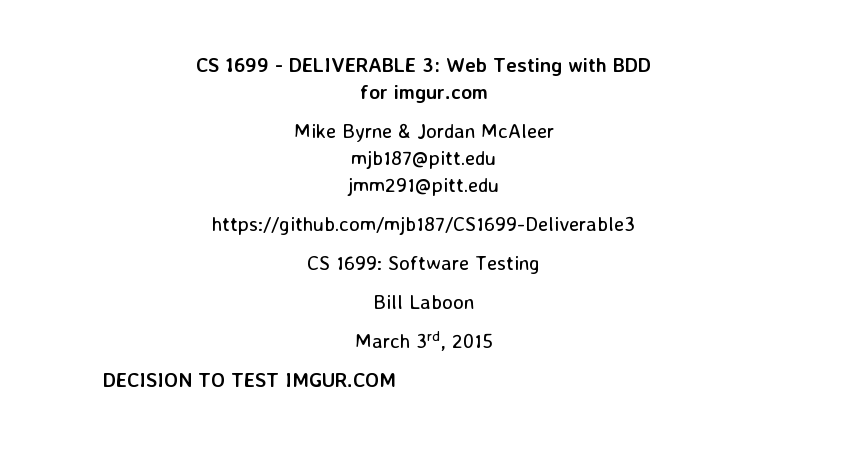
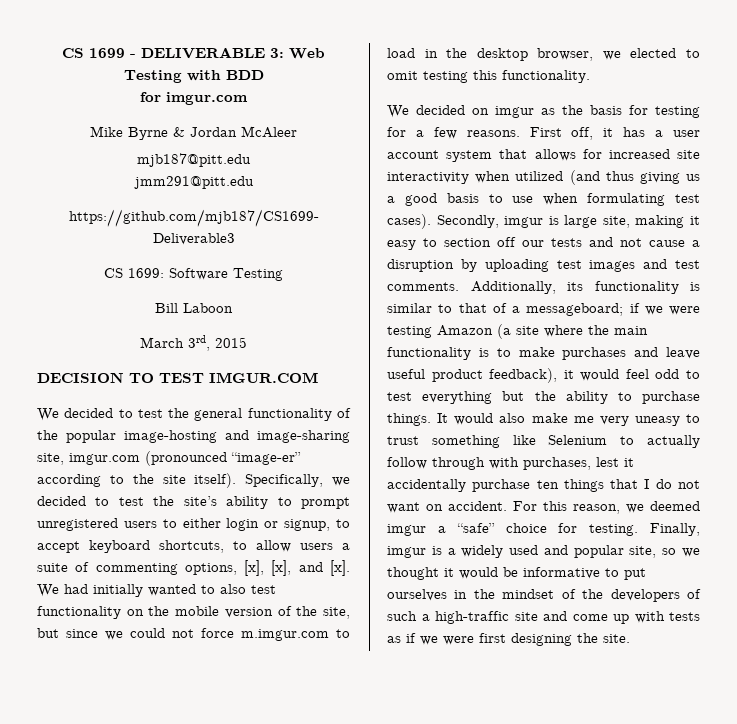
(396, 380) none -> [37,408,351,421] [37,430,350,443] [37,451,301,466] [37,473,350,488] [37,496,350,509] [37,518,350,531] [37,540,350,553] [37,560,350,576] [37,584,276,597] [37,606,350,619] [37,628,350,641] [387,48,700,61] [387,70,590,83] [387,105,700,118] [387,127,700,140] [387,149,700,162] [387,170,700,185] [387,193,700,206] [387,214,700,229] [387,237,700,250] [387,259,700,272] [387,281,700,294] [387,303,700,316] [387,324,648,339] [387,347,700,360] [387,368,700,383] [387,391,700,404] [387,413,700,426] [387,435,700,448] [387,457,634,470] [387,479,700,492] [387,501,700,514] [387,523,700,536] [387,545,700,558] [387,567,646,580] [387,589,701,602] [387,611,700,624] [387,633,630,646] // We decided to test the general functionality of the popular image-hosting and image-sharing site, imgur.com (pronounced “image-er” according to the site itself). Specifically, we decided to test the site’s ability to prompt unregistered users to either login or signup, to accept keyboard shortcuts, to allow users a suite of commenting options, [x], [x], and [x]. We had initially wanted to also test functionality on the mobile version of the site, but since we could not force m.imgur.com to load in the desktop browser, we elected to omit testing this functionality. // We decided on imgur as the basis for testing for a few reasons. First off, it has a user account system that allows for increased site interactivity when utilized (and thus giving us a good basis to use when formulating test cases). Secondly, imgur is large site, making it easy to section off our tests and not cause a disruption by uploading test images and test comments. Additionally, its functionality is similar to that of a messageboard; if we were testing Amazon (a site where the main functionality is to make purchases and leave useful product feedback), it would feel odd to test everything but the ability to purchase things. It would also make me very uneasy to trust something like Selenium to actually follow through with purchases, lest it accidentally purchase ten things that I do not want on accident. For this reason, we deemed imgur a “safe” choice for testing. Finally, imgur is a widely used and popular site, so we thought it would be informative to put ourselves in the mindset of the developers of such a high-traffic site and come up with tests as if we were first designing the site.

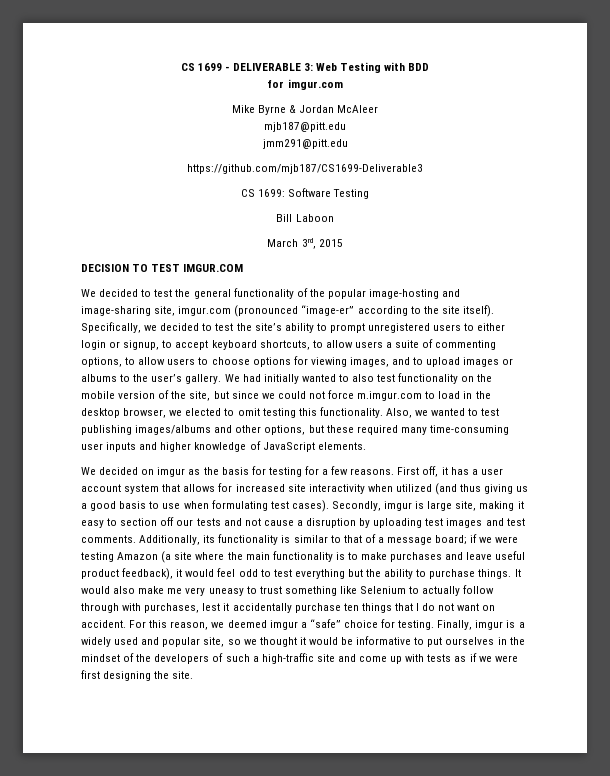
[244,560,350,576] [x], [x], and [x]. -> [125,356,514,367] [81,374,222,384] to allow users to choose options for viewing images, and to upload images or albums to the user’s gallery.
(590, 76) none -> [385,408,500,418] [81,425,509,435] [81,441,366,452] Also, we wanted to test publishing images/albums and other options, but these required many time-consuming user inputs and higher knowledge of JavaScript elements.
[526,303,624,316] messageboard; -> [387,535,468,545] message board;

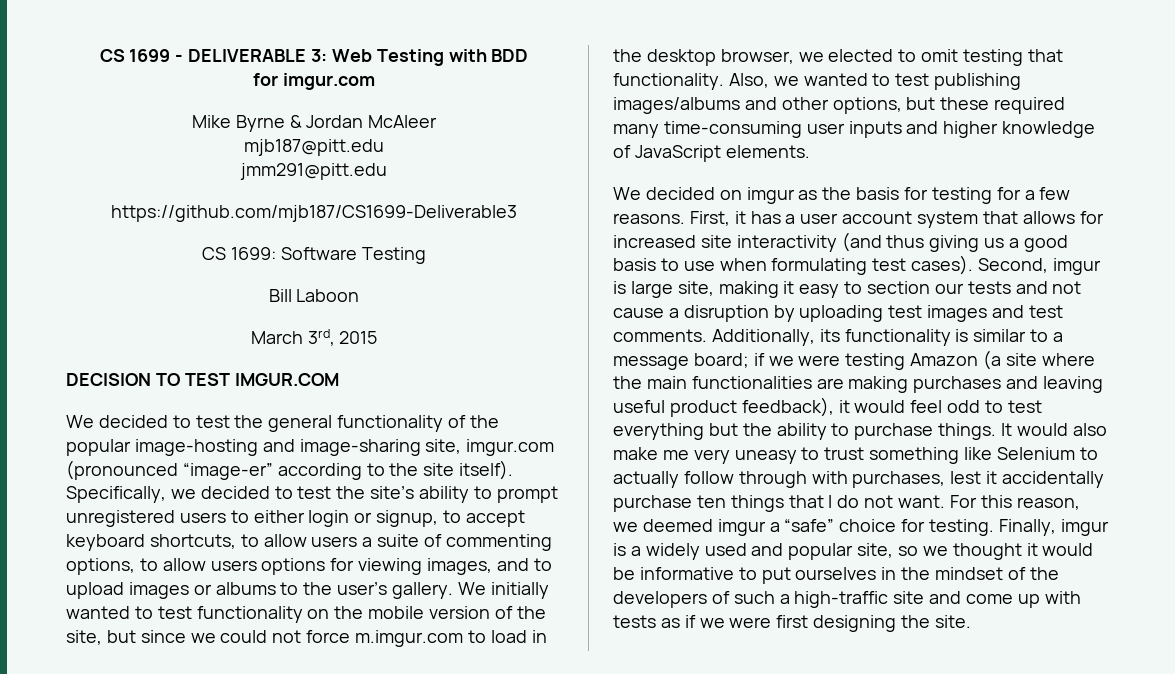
[198,357,250,365] to choose -> (257, 565) none
[242,374,261,382] had -> (486, 588) none
[352,374,375,382] also -> (153, 612) none
[298,408,317,416] this -> [1027,49,1063,62] that
[397,466,439,477] First off, -> [689,211,730,226] First,
[367,484,432,492] when utilized -> (837, 243) none
[331,501,381,511] Secondly, -> [978,258,1049,273] Second,
[160,517,175,526] off -> (931, 287) none
[343,534,376,543] that of -> (1049, 335) none
[272,551,388,562] functionality is to make -> [691,376,909,393] functionalities are making
[466,552,493,560] leave -> [1043,376,1104,393] leaving
[457,603,496,611] [81,620,126,628] want on accident. -> [898,495,946,508] want.

